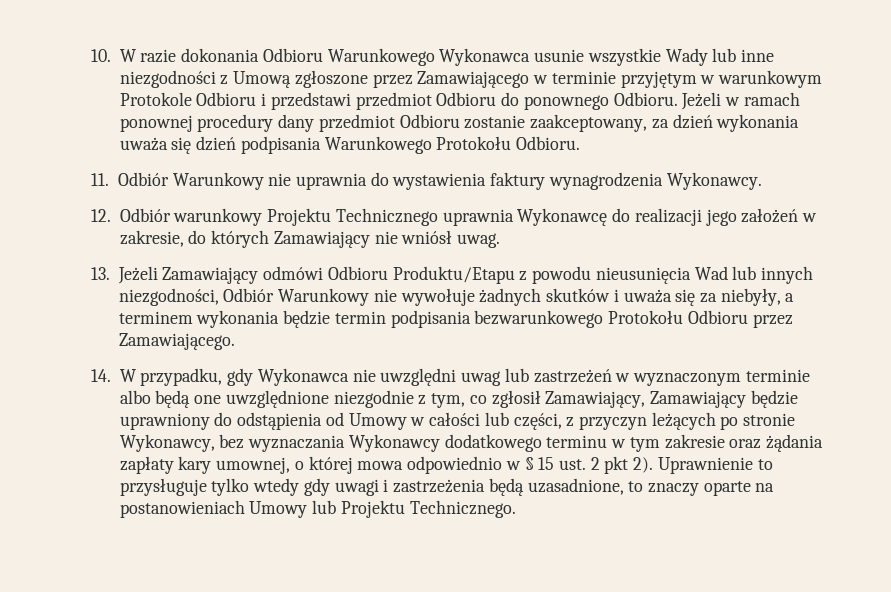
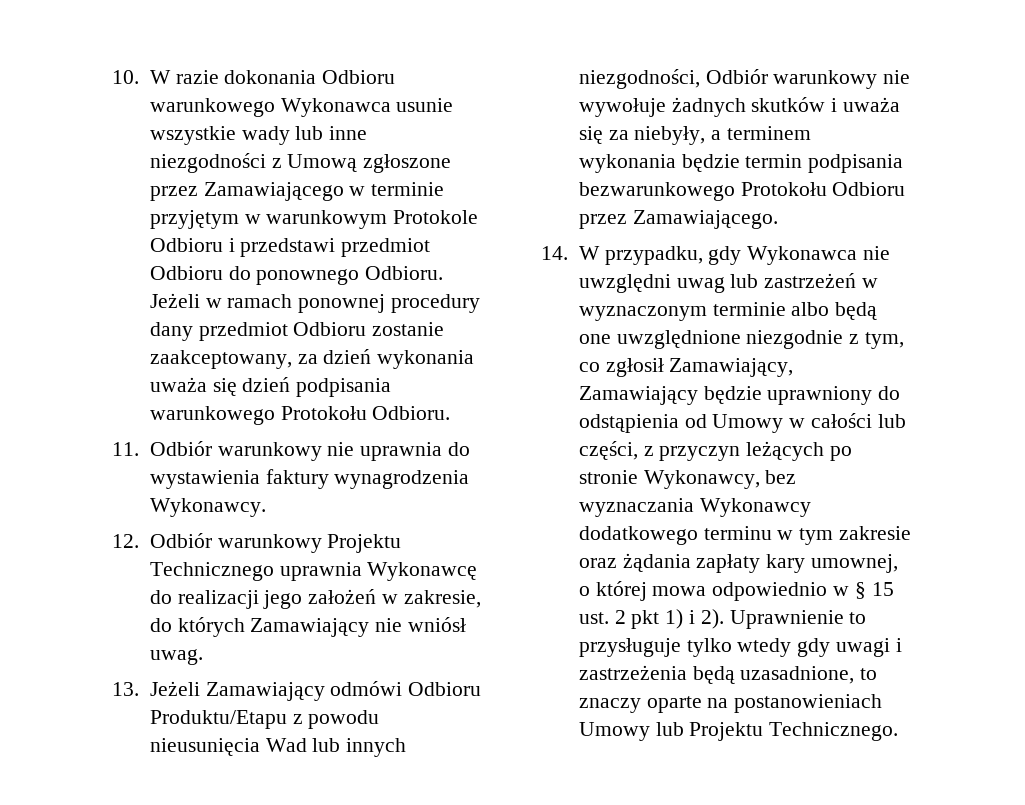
[327,48,435,66] Warunkowego -> [149,98,275,117] warunkowego
[665,48,708,66] Wady -> [241,126,290,145] wady
[324,136,432,154] Warunkowego -> [149,406,275,425] warunkowego
[172,172,264,190] Warunkowy -> [217,442,322,461] warunkowy
[278,288,370,306] Warunkowy -> [773,70,878,89] warunkowy
(629, 465) none -> [665,609,695,629] 1) i

